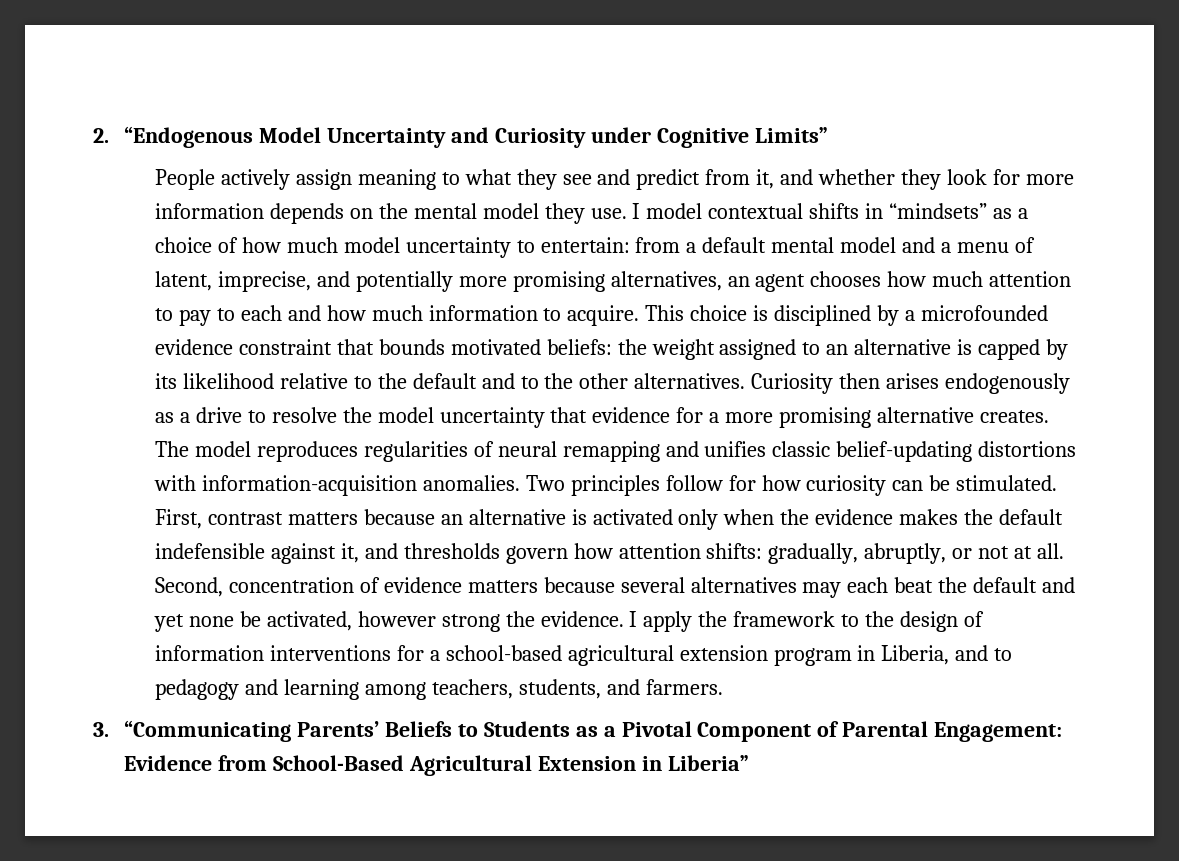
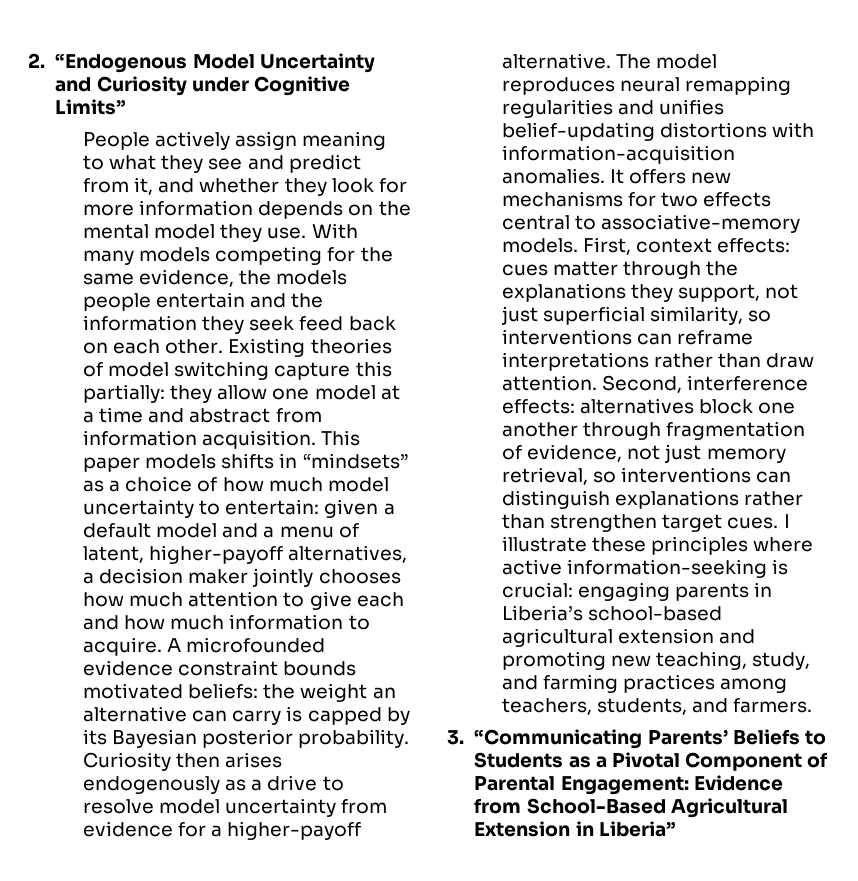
[632,203,804,219] I model contextual -> [311,223,358,239] [82,246,393,265] [82,269,348,287] [82,292,324,311] [82,315,396,334] [82,338,392,357] [82,361,392,380] [82,384,400,403] [82,407,322,423] [82,430,361,449] [82,454,217,472] With many models competing for the same evidence, the models people entertain and the information they seek feed back on each other. Existing theories of model switching capture this partially: they allow one model at a time and abstract from information acquisition. This paper models
[635,237,681,253] from -> [324,499,379,518] given
[771,237,835,253] mental -> (151, 530) none
[217,271,806,292] imprecise, and potentially more promising alternatives, an agent -> [149,545,408,564] [82,568,314,587] higher-payoff alternatives, a decision maker jointly
[178,308,235,326] pay to -> [309,591,352,610] give
[645,305,916,326] This choice is disciplined by a -> [167,638,182,652] A
[336,339,374,355] that -> (279, 668) none
[719,339,1069,360] [154,373,746,389] assigned to an alternative is capped by its likelihood relative to the default and to the other alternatives. -> [372,687,396,699] [82,706,410,725] [82,729,410,748] an alternative can carry is capped by its Bayesian posterior probability.
[342,407,588,428] the model uncertainty that -> [159,798,388,817] model uncertainty from
[725,407,1050,428] more promising alternative creates. -> [227,821,362,840] [501,53,611,69] higher-payoff alternative.
[363,441,494,462] regularities of -> (615, 86) none
(660, 451) none -> [501,99,613,118] regularities
[772,441,831,457] classic -> (725, 107) none
[525,475,1058,496] [154,509,1064,530] [154,543,1065,564] [154,577,1076,598] [153,611,985,632] [154,645,1013,666] [154,679,359,700] Two principles follow for how curiosity can be stimulated. First, contrast matters because an alternative is activated only when the evidence makes the default indefensible against it, and thresholds govern how attention shifts: gradually, abruptly, or not at all. Second, concentration of evidence matters because several alternatives may each beat the default and yet none be activated, however strong the evidence. I apply the framework to the design of information interventions for a school-based agricultural extension program in Liberia, and to pedagogy and learning -> [610,169,732,184] [501,191,772,207] [501,214,801,233] [501,237,791,255] [501,261,739,279] [501,283,799,302] [500,306,772,325] [501,329,754,345] [501,352,815,371] [501,375,809,393] [501,398,796,414] [501,421,806,440] [501,444,786,463] [501,467,792,485] [501,490,804,509] [501,514,790,532] [501,536,814,555] [501,559,789,578] [501,582,773,601] [501,605,723,621] [501,628,756,647] [501,651,811,670] [501,674,716,693] It offers new mechanisms for two effects central to associative-memory models. First, context effects: cues matter through the explanations they support, not just superficial similarity, so interventions can reframe interpretations rather than draw attention. Second, interference effects: alternatives block one another through fragmentation of evidence, not just memory retrieval, so interventions can distinguish explanations rather than strengthen target cues. I illustrate these principles where active information-seeking is crucial: engaging parents in Liberia’s school-based agricultural extension and promoting new teaching, study, and farming practices

